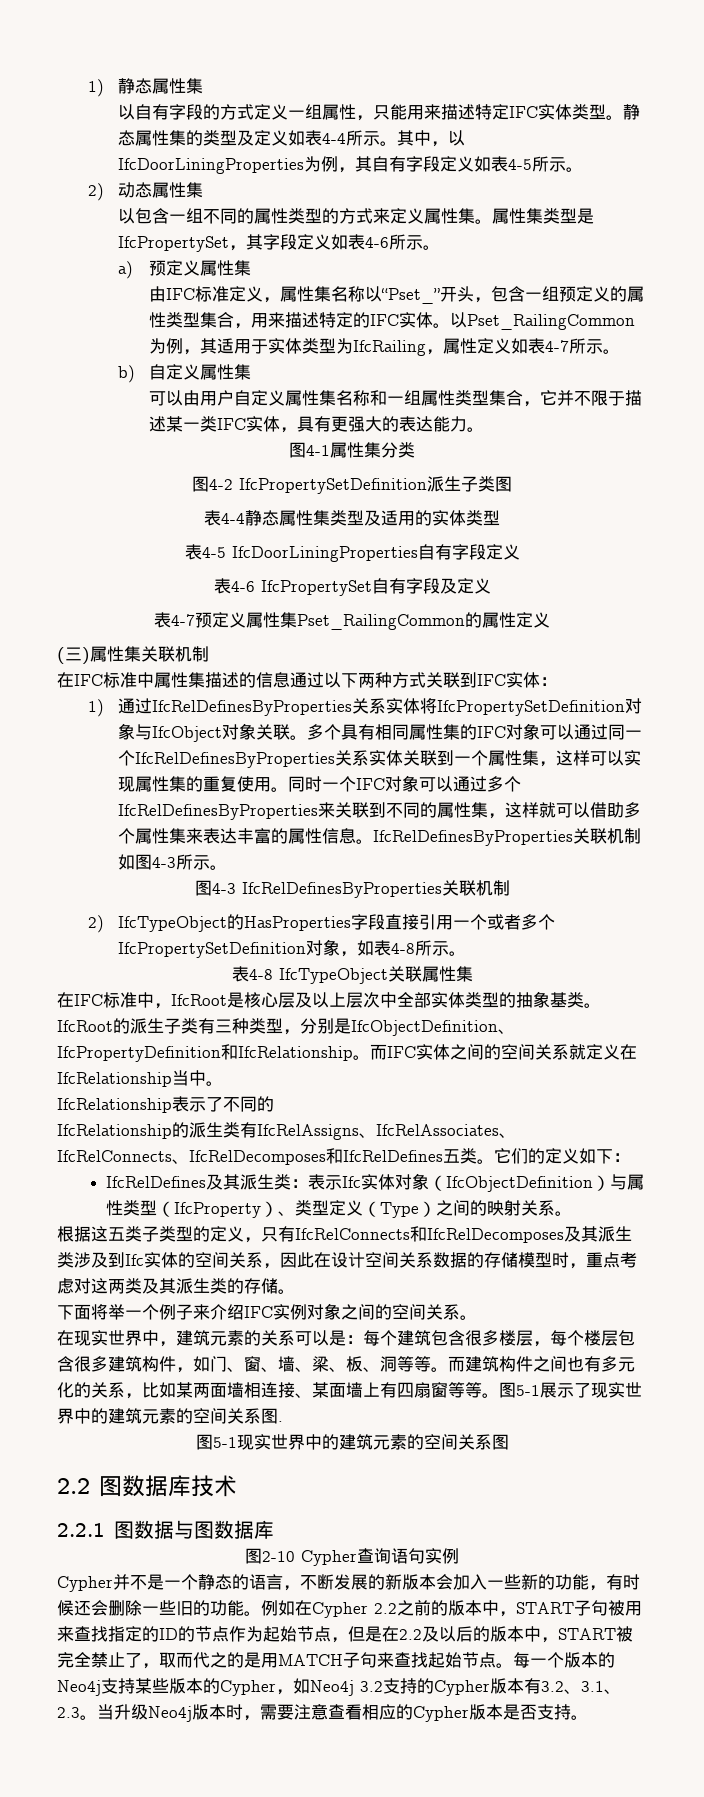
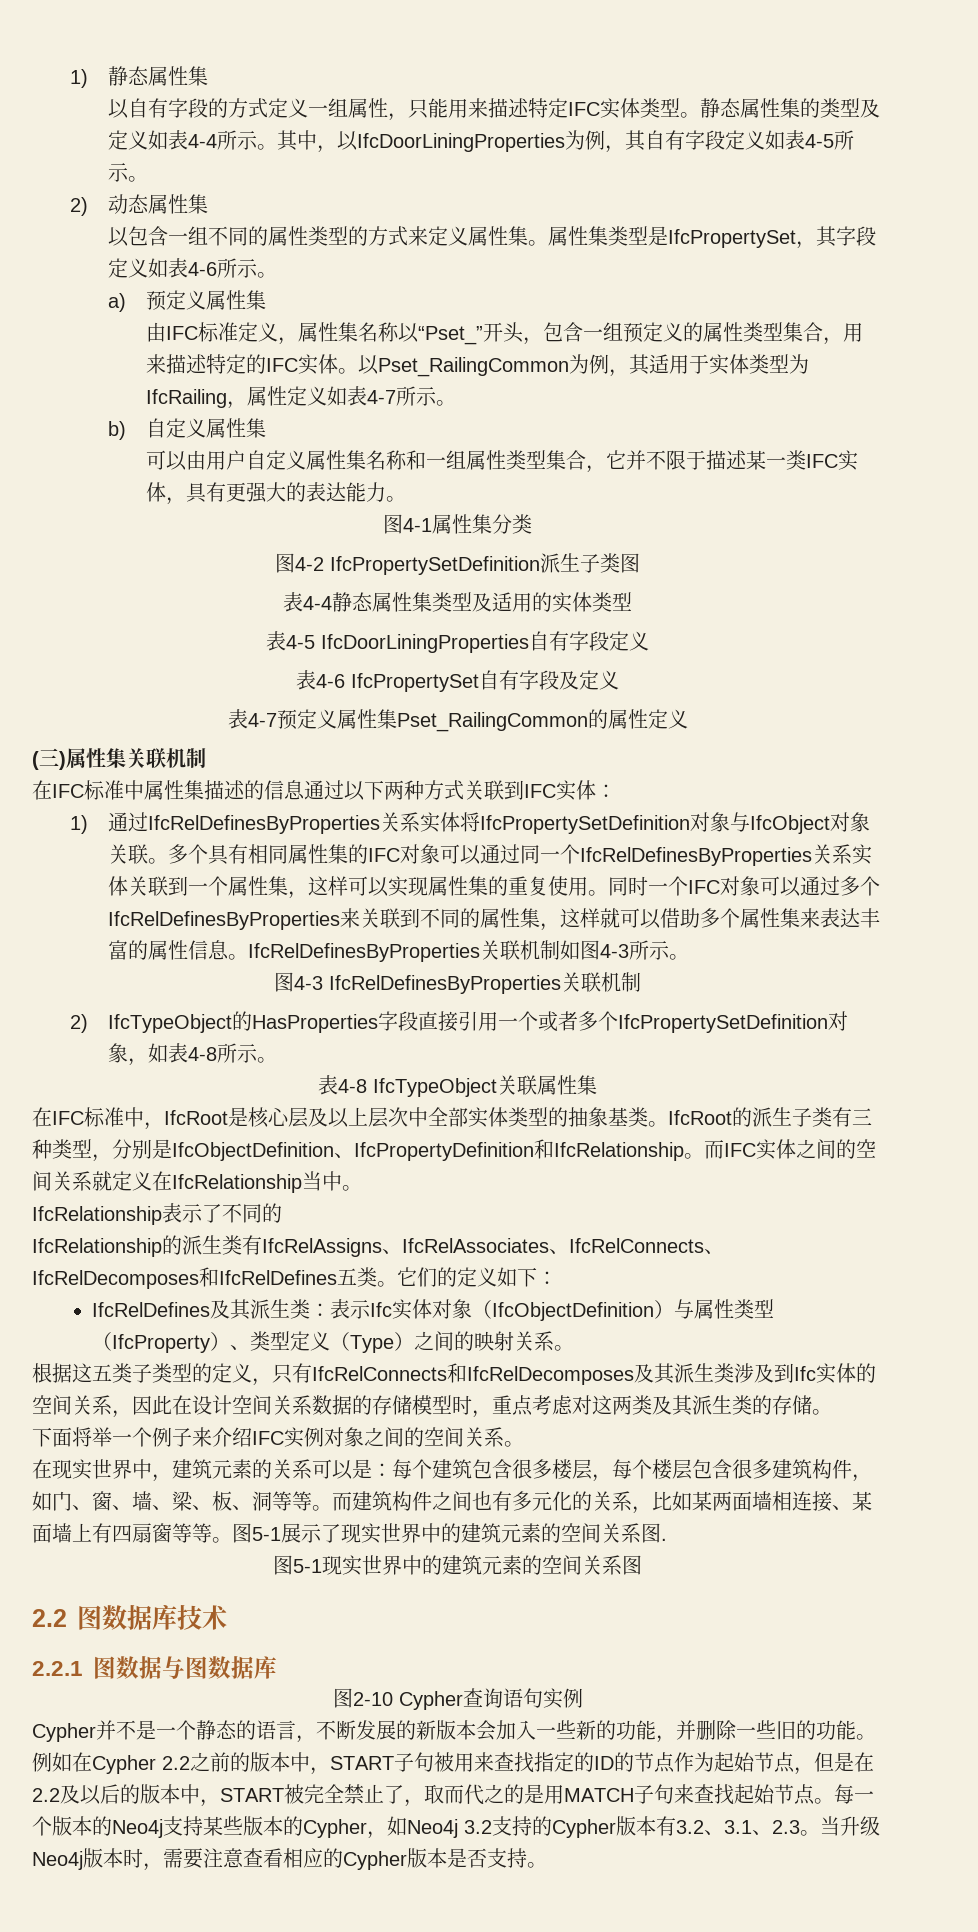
[606,1574,640,1590] [57,1600,108,1616] 有时候还会 -> [676,1720,696,1740] 并

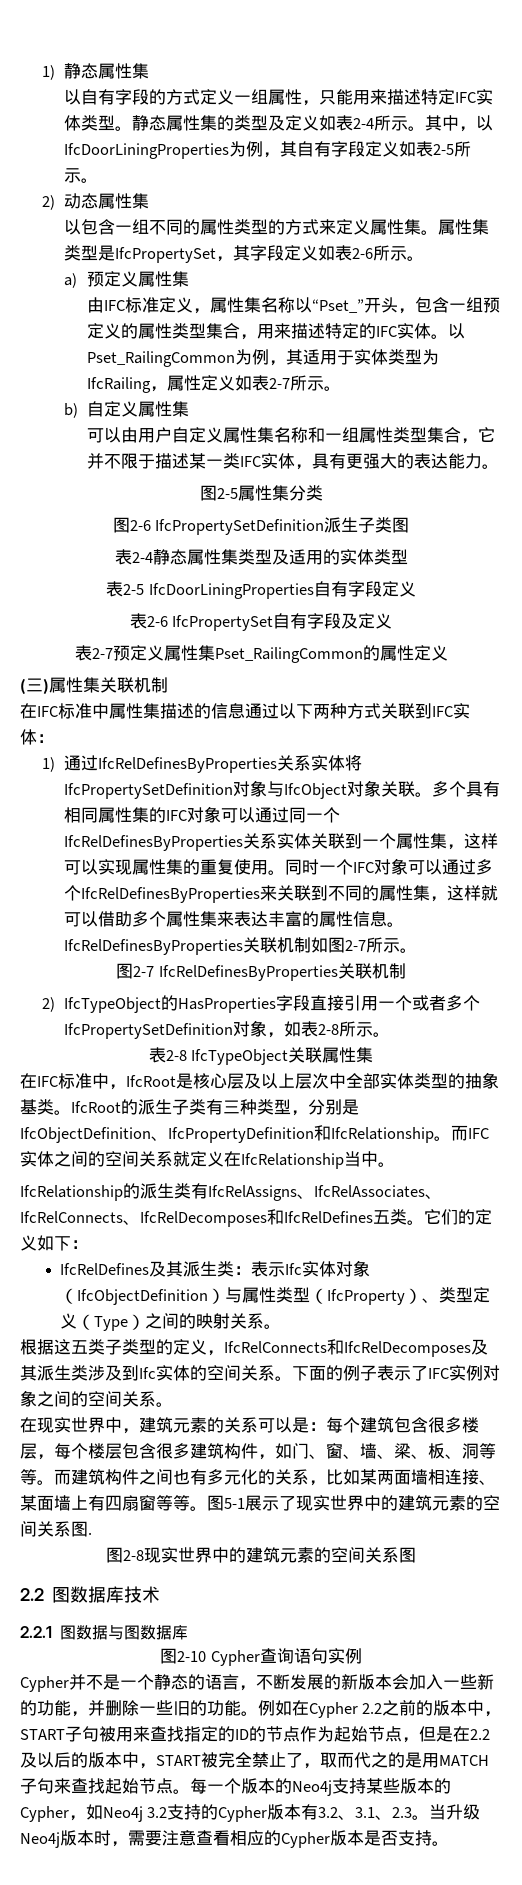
[188,134,218,148] 4-4 -> [353,118,375,129] 2-4
[805,134,835,148] 4-5 -> [433,144,455,155] 2-5
[188,262,218,276] 4-6 -> [352,248,374,259] 2-6
[367,390,397,404] 4-7 -> [268,378,290,389] 2-7
[403,518,432,532] 4-1 -> [216,488,238,499] 2-5
[295,557,324,571] 4-2 -> [129,520,151,531] 2-6
[303,596,332,610] 4-4 -> [131,552,153,563] 2-4
[286,635,315,649] 4-5 -> [123,584,145,595] 2-5
[316,674,345,688] 4-6 -> [146,616,168,627] 2-6
[247,713,277,727] 4-7 -> [91,648,113,659] 2-7
[600,944,630,958] 4-3 -> [345,940,367,951] 2-7
[294,976,323,990] 4-3 -> [133,966,155,977] 2-7
[188,1047,218,1061] 4-8 -> [318,1024,340,1035] 2-8
[338,1079,367,1093] 4-8 -> [165,1050,187,1061] 2-8
[32,1203,282,1225] // IfcRelationship表示了不同的 -> (395, 1164) none
[272,1363,312,1384] 只有 -> (224, 1353) none
[112,1395,832,1418] [32,1427,252,1447] ，因此在设计空间关系数据的存储模型时，重点考虑对这两类及其派生类的存储。 // 下面将举一个例子来介绍 -> [275,1365,428,1381] 。下面的例子表示了
[293,1559,322,1573] 5-1 -> [123,1550,144,1561] 2-8

